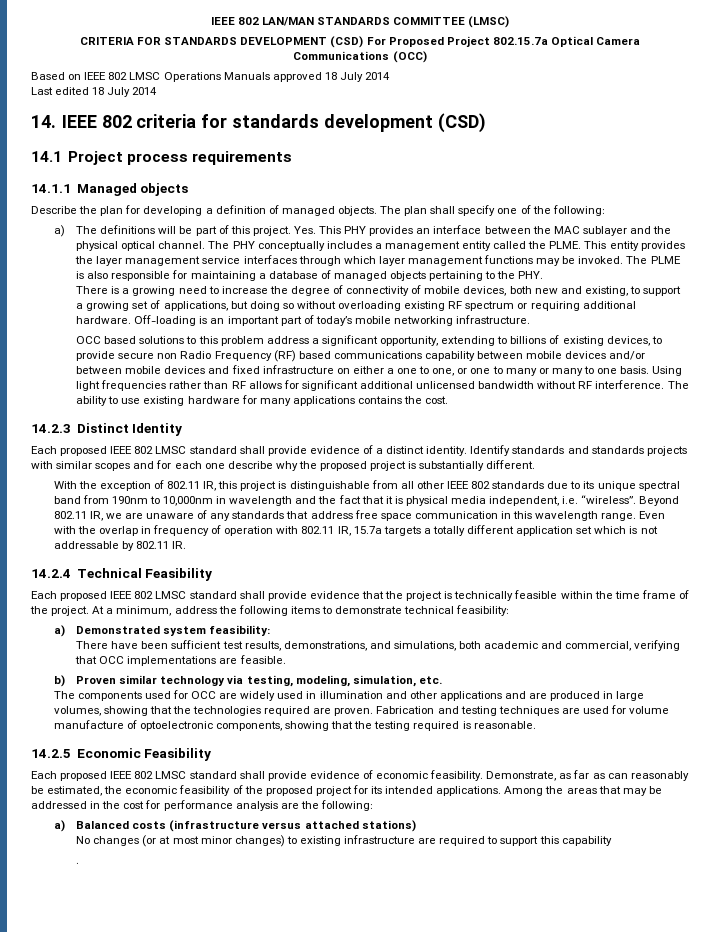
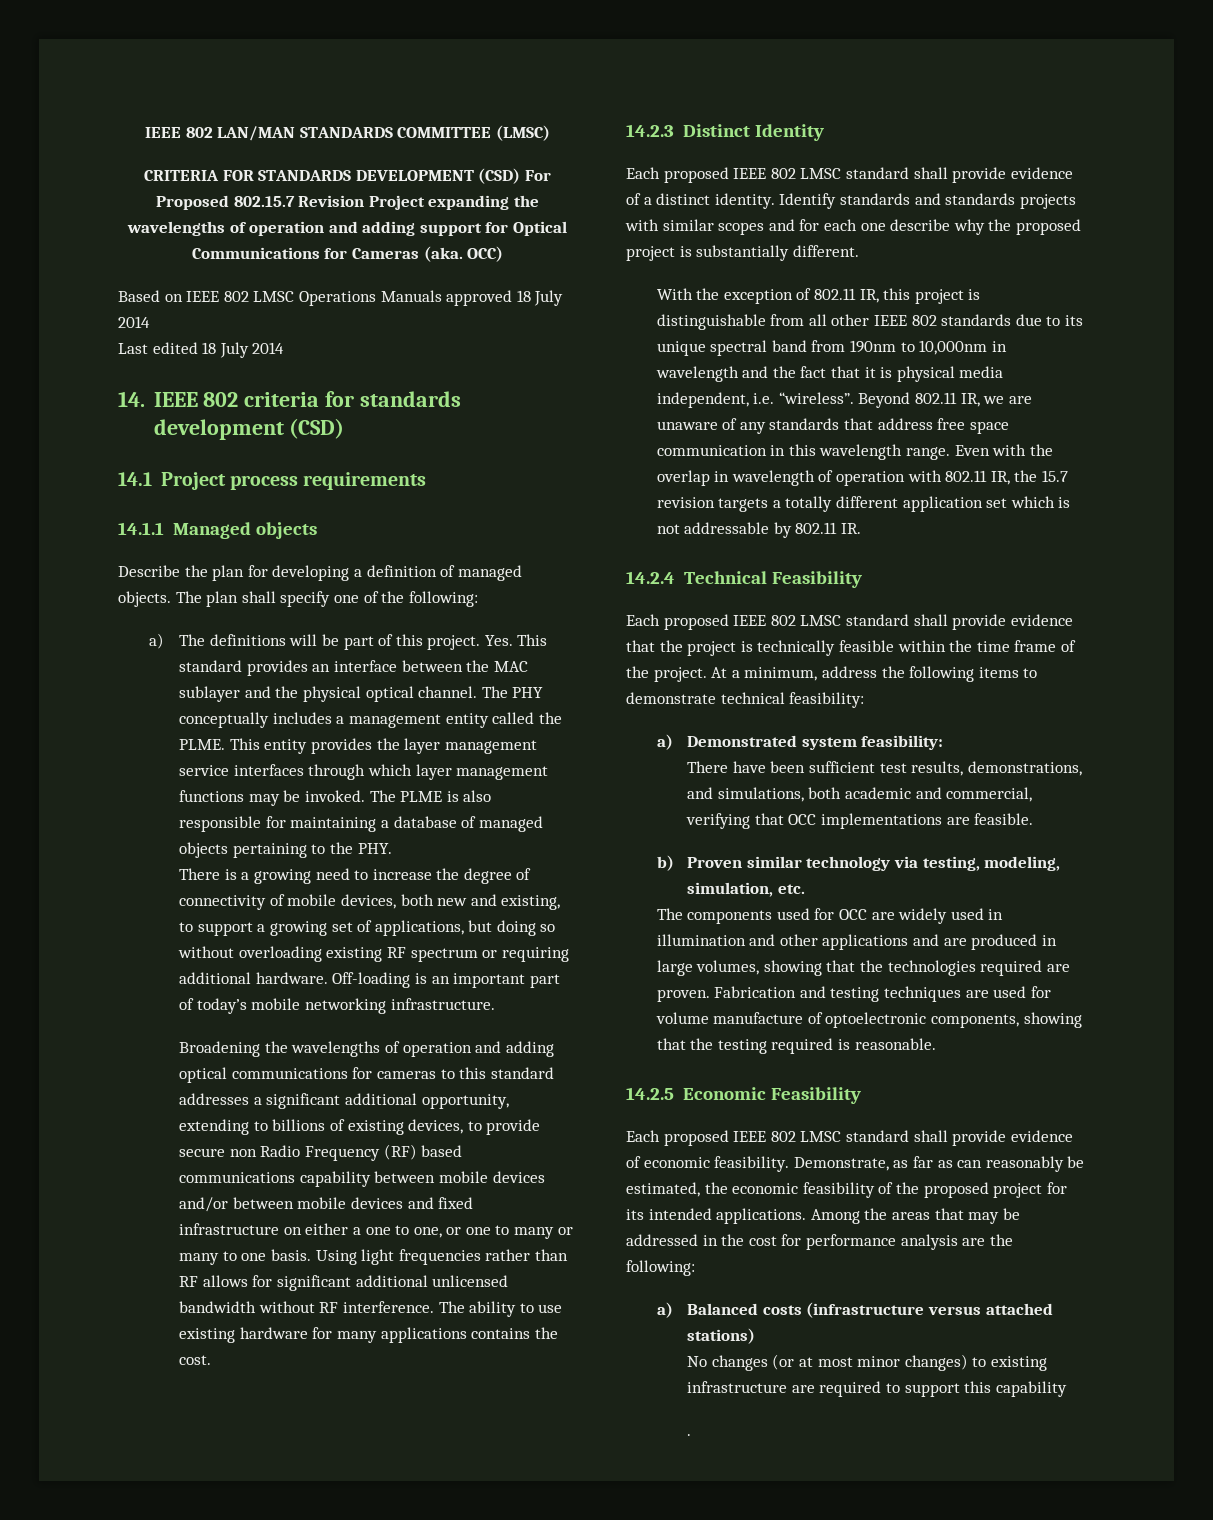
[446,36,641,47] [293,51,427,63] Project 802.15.7a Optical Camera Communications (OCC) -> [233,195,539,210] [126,221,568,236] [191,246,504,262] 802.15.7 Revision Project expanding the wavelengths of operation and adding support for Optical Communications for Cameras (aka. OCC)
[344,226,367,234] PHY -> [179,660,243,672] standard
[76,336,309,346] OCC based solutions to this problem address -> [179,1041,554,1057] [179,1067,554,1083] [179,1093,250,1105] Broadening the wavelengths of operation and adding optical communications for cameras to this standard addresses
(378, 340) none -> [344,1093,417,1105] additional
[152,525,209,536] frequency -> [731,470,815,486] wavelength
[353,526,382,534] 15.7a -> [1014,470,1068,482] [656,497,715,508] the 15.7 revision

